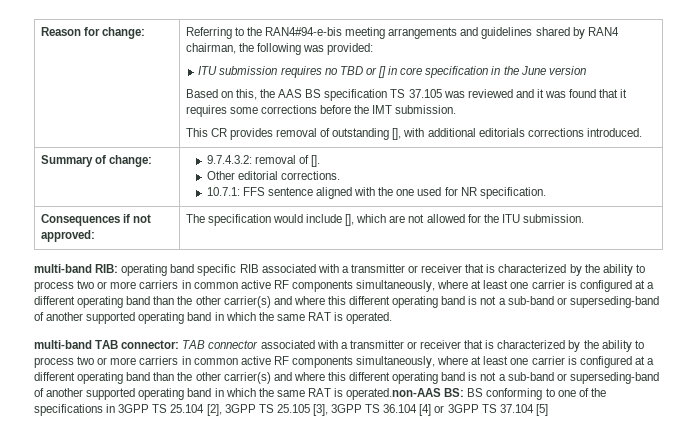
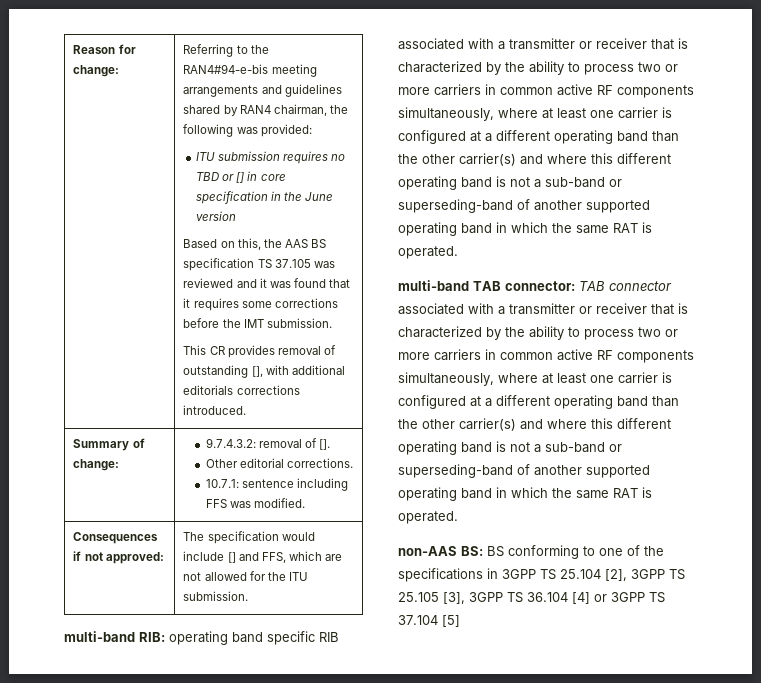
[242,187,546,199] FFS sentence aligned with the one used for NR specification. -> [241,478,348,491] [205,498,305,508] sentence including FFS was modified.
[345,214,355,226] [], -> [227,552,286,563] [] and FFS,
[346,388,442,400] operated.non-AAS -> [398,511,458,524] [398,546,457,556] operated. // non-AAS

